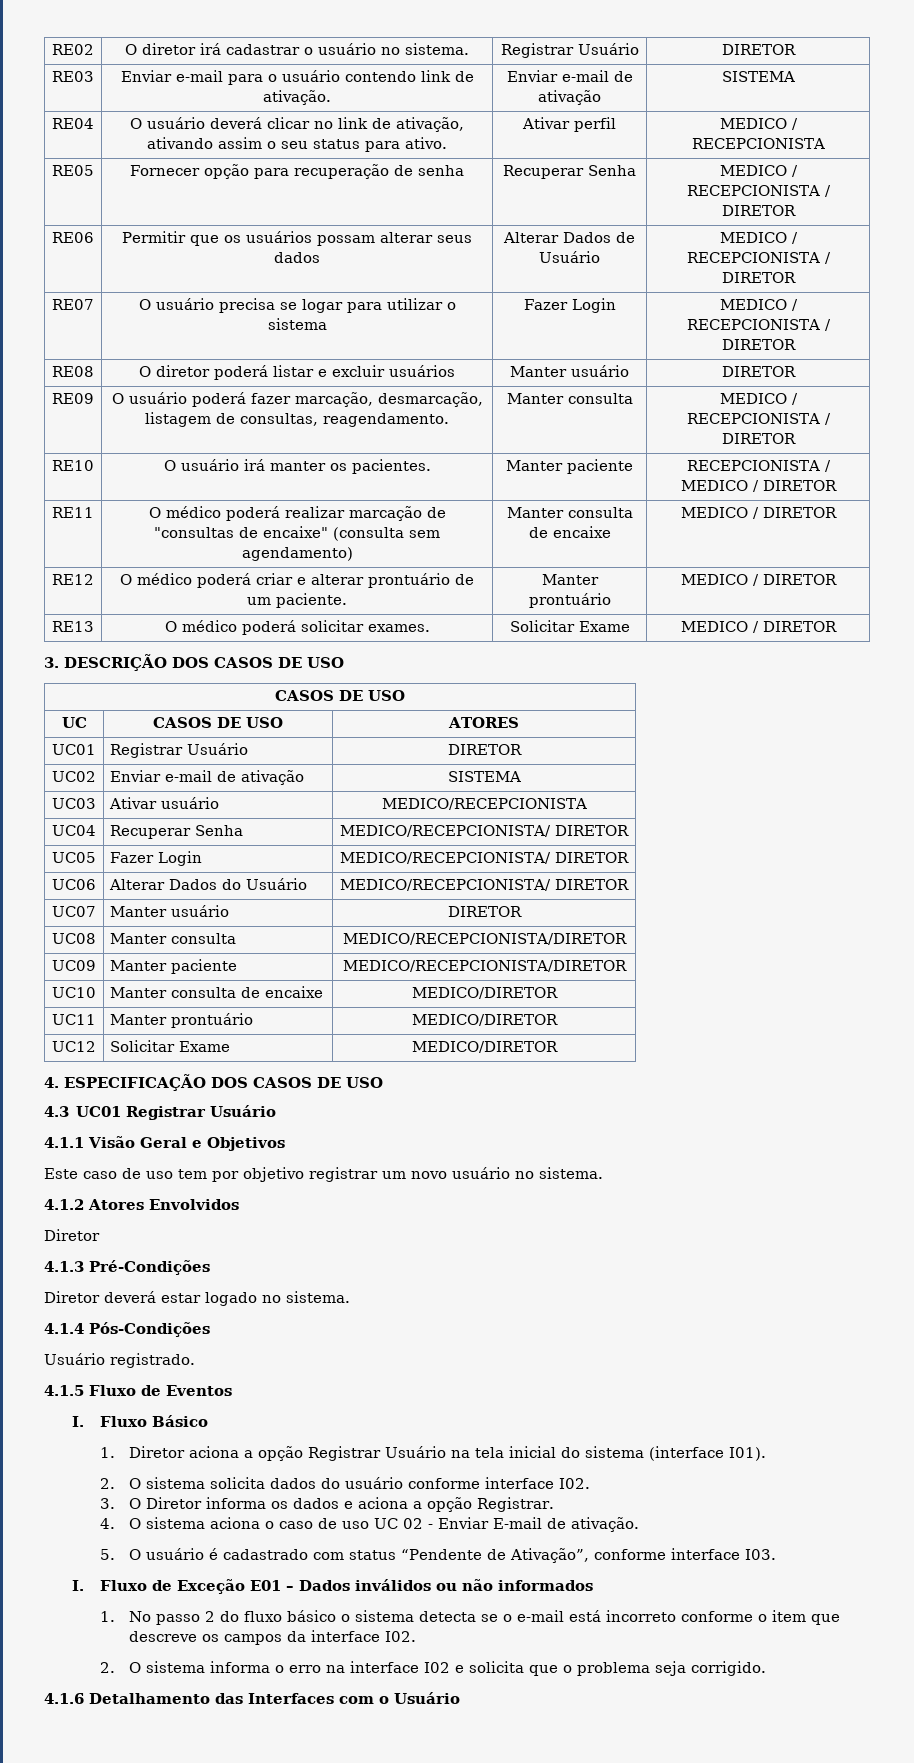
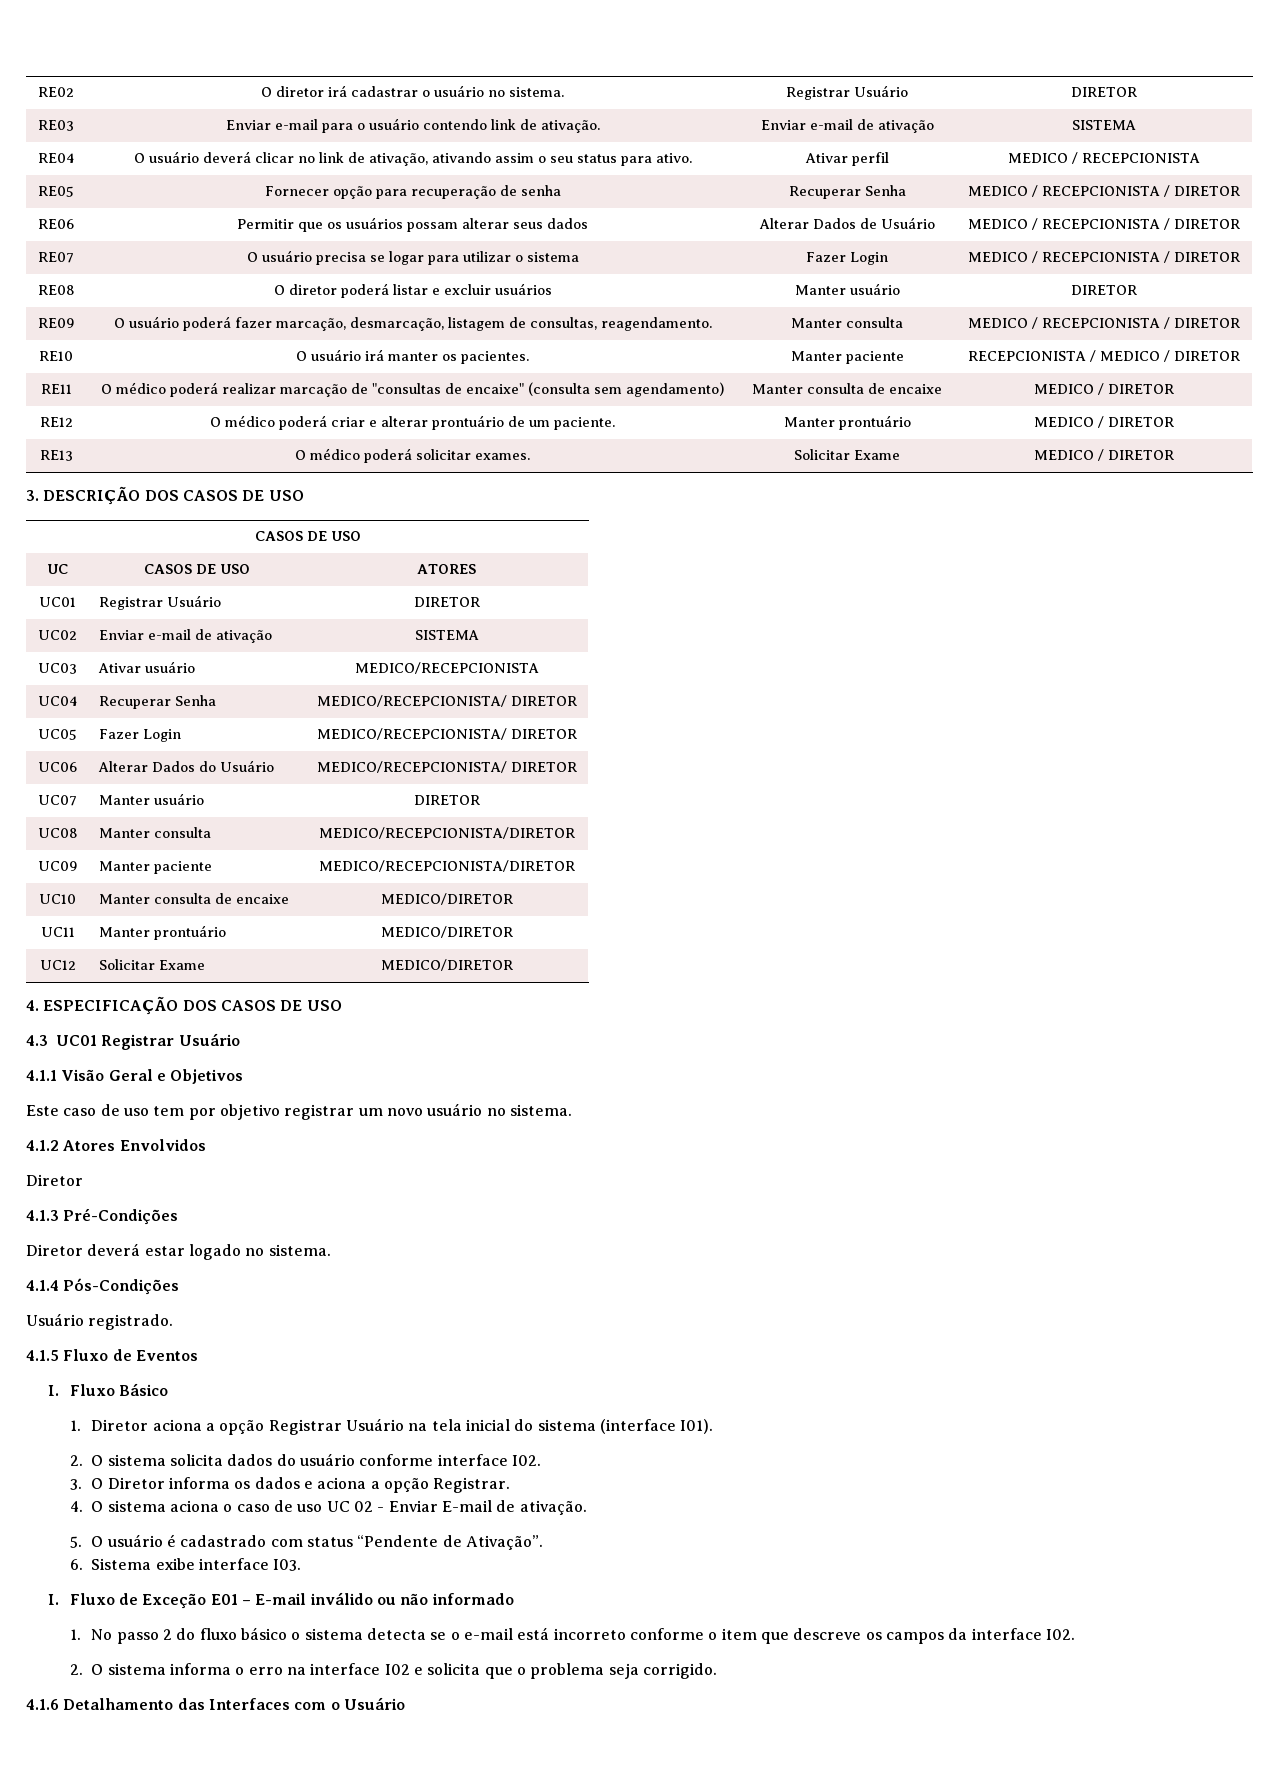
[509,1548,666,1563] Ativação”, conforme -> [466,1535,544,1550] [69,1558,195,1570] Ativação”. // 6. Sistema exibe
[299,1579,432,1591] Dados inválidos -> [255,1592,373,1605] E-mail inválido
[498,1580,594,1591] informados -> [431,1593,514,1605] informado

